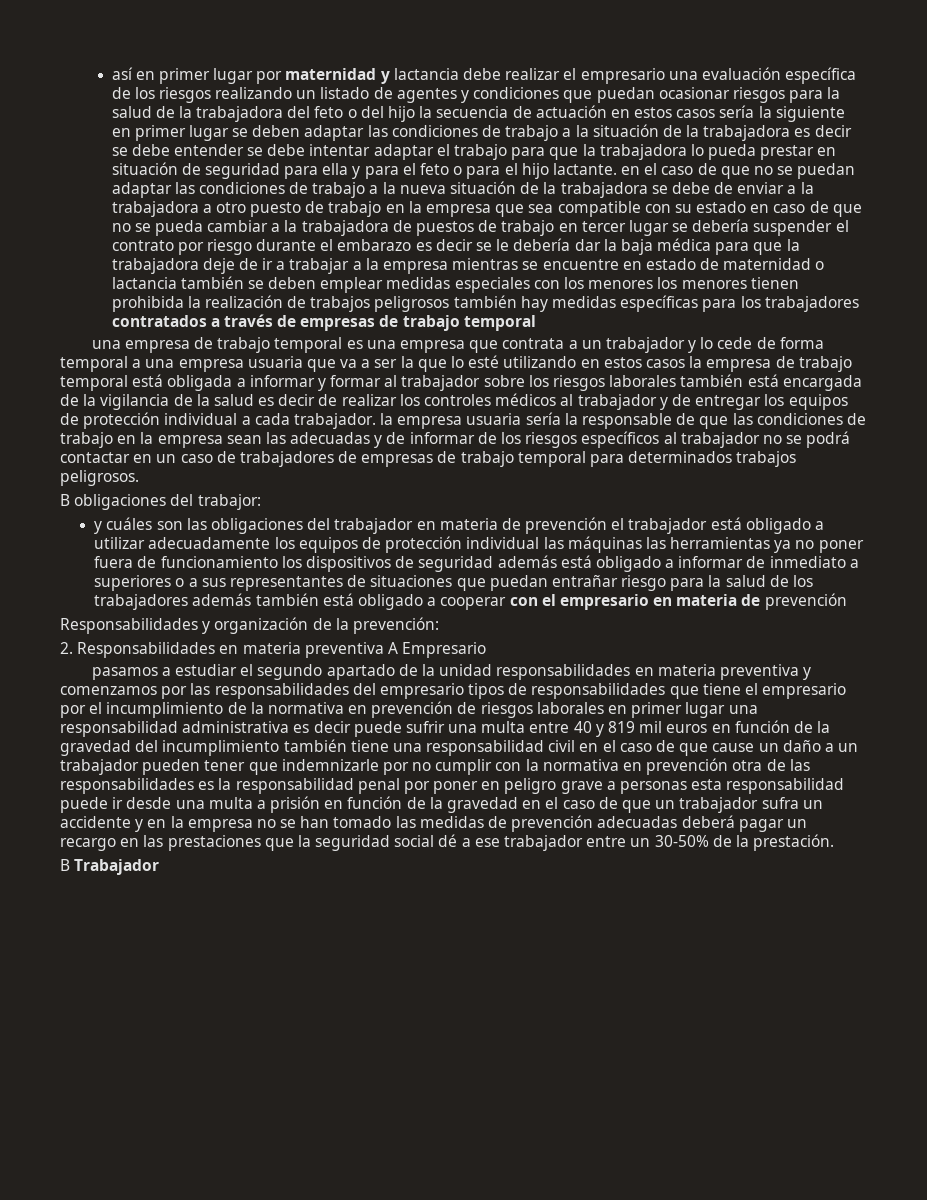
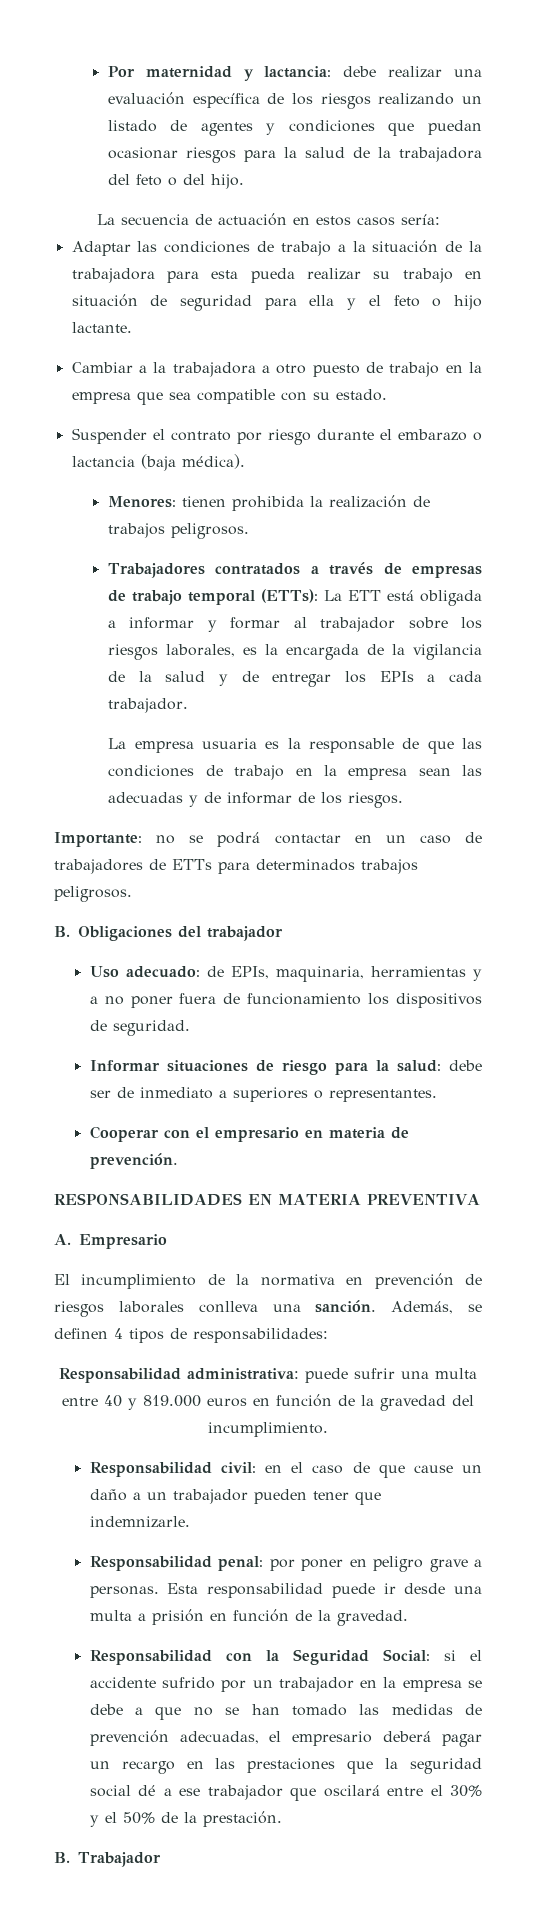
[111,67,283,84] así en primer lugar por -> [107,66,135,77] Por
[393,68,459,80] lactancia -> [264,66,332,78] lactancia:
[563,68,665,84] el empresario -> (443, 72) none
[387,106,433,122] hijo la -> [210,174,244,189] [96,214,115,225] hijo. // La
[719,105,845,122] [111,125,365,141] sería la siguiente en primer lugar se deben adaptar -> [400,214,440,225] [71,241,131,256] sería: // Adaptar
[794,125,852,137] [111,144,815,160] es decir se debe entender se debe intentar adaptar el trabajo para que la trabajadora lo pueda prestar -> [166,268,453,283] para esta pueda realizar su trabajo
[364,166,399,179] para -> (357, 304) none
[466,163,518,179] para el -> (442, 302) none
[621,163,856,179] [111,181,785,198] en el caso de que no se puedan adaptar las condiciones de trabajo a la nueva situación de la trabajadora se debe de enviar -> [71,362,133,373] // Cambiar
[696,201,862,217] [111,219,833,236] estado en caso de que no se pueda cambiar a la trabajadora de puestos de trabajo en tercer lugar se debería suspender -> [335,389,387,401] [71,428,147,444] estado. // Suspender
[415,238,800,255] [111,258,825,274] [111,276,747,293] es decir se le debería dar la baja médica para que la trabajadora deje de ir a trabajar a la empresa mientras se encuentre en estado de maternidad o lactancia también se deben emplear medidas especiales con los menores los menores -> [473,432,483,441] [71,454,245,471] [107,496,176,508] o lactancia (baja médica). // Menores:
[374,295,859,312] peligrosos también hay medidas específicas para los trabajadores -> [170,523,249,539] [107,563,205,578] peligrosos. // Trabajadores
[91,337,824,353] [60,355,852,372] [60,375,128,391] // una empresa de trabajo temporal es una empresa que contrata a un trabajador y lo cede de forma temporal a una empresa usuaria que va a ser la que lo esté utilizando en estos casos la empresa de trabajo temporal -> [260,589,381,603] (ETTs): La ETT
[609,374,779,387] laborales también está -> [165,644,278,657] laborales, es la
[258,393,848,410] [60,412,238,429] es decir de realizar los controles médicos al trabajador y de entregar los equipos de protección individual -> [218,671,414,687] y de entregar los EPIs
[380,412,561,429] la empresa usuaria sería -> [108,738,280,753] // La empresa usuaria es
[525,431,760,448] riesgos específicos al trabajador -> [348,792,404,808] [54,832,142,847] riesgos. // Importante:
[361,451,586,467] empresas de trabajo temporal -> [172,859,212,870] ETTs
[60,494,261,510] [94,517,825,534] [94,536,792,553] B obligaciones del trabajor: // y cuáles son las obligaciones del trabajador en materia de prevención el trabajador está obligado a utilizar adecuadamente los equipos de protección individual las máquinas las herramientas ya -> [54,926,283,941] [89,966,482,982] [89,996,98,1004] B. Obligaciones del trabajador // Uso adecuado: de EPIs, maquinaria, herramientas y a
[418,555,744,572] seguridad además está obligado a informar -> [112,1020,190,1036] [89,1060,482,1075] [89,1090,111,1098] seguridad. // Informar situaciones de riesgo para la salud: debe ser
[188,575,814,591] [94,593,507,610] a sus representantes de situaciones que puedan entrañar riesgo para la salud de los trabajadores además también está obligado a cooperar -> [328,1089,437,1102] [89,1126,159,1142] representantes. // Cooperar
[764,593,847,610] [60,617,439,634] [60,642,487,658] [91,664,812,680] [60,683,847,699] [60,702,103,718] prevención // Responsabilidades y organización de la prevención: // 2. Responsabilidades en materia preventiva A Empresario // pasamos a estudiar el segundo apartado de la unidad responsabilidades en materia preventiva y comenzamos por las responsabilidades del empresario tipos de responsabilidades que tiene el empresario por el -> [89,1153,178,1169] [54,1193,480,1206] [54,1234,167,1249] [54,1274,70,1285] prevención. // RESPONSABILIDADES EN MATERIA PREVENTIVA // A. Empresario // El
[608,702,758,718] [60,721,351,737] en primer lugar una responsabilidad administrativa es decir -> [198,1300,482,1314] [54,1328,328,1343] [59,1368,299,1383] conlleva una sanción. Además, se definen 4 tipos de responsabilidades: // Responsabilidad administrativa:
[608,721,663,733] 819 mil -> [143,1395,201,1407] 819.000
[162,739,576,756] incumplimiento también tiene una responsabilidad civil -> [208,1422,328,1437] [89,1462,256,1477] incumplimiento. // Responsabilidad civil:
[281,758,810,775] [60,778,400,794] indemnizarle por no cumplir con la normativa en prevención otra de las responsabilidades es la responsabilidad penal -> [89,1516,190,1528] [89,1556,264,1571] indemnizarle. // Responsabilidad penal:
[620,779,723,794] personas esta -> [89,1583,199,1598] personas. Esta
[447,797,823,813] [60,816,253,832] gravedad en el caso de que un trabajador sufra un accidente y en la empresa -> [336,1610,408,1626] [89,1649,482,1665] [89,1677,482,1692] [89,1704,182,1720] gravedad. // Responsabilidad con la Seguridad Social: si el accidente sufrido por un trabajador en la empresa se debe a que
[597,816,678,828] adecuadas -> [179,1731,373,1746] adecuadas, el empresario
[586,835,709,847] entre un 30-50% -> [290,1785,482,1801] [89,1812,155,1827] que oscilará entre el 30% y el 50%
[60,859,70,871] B -> [54,1852,70,1863] B.

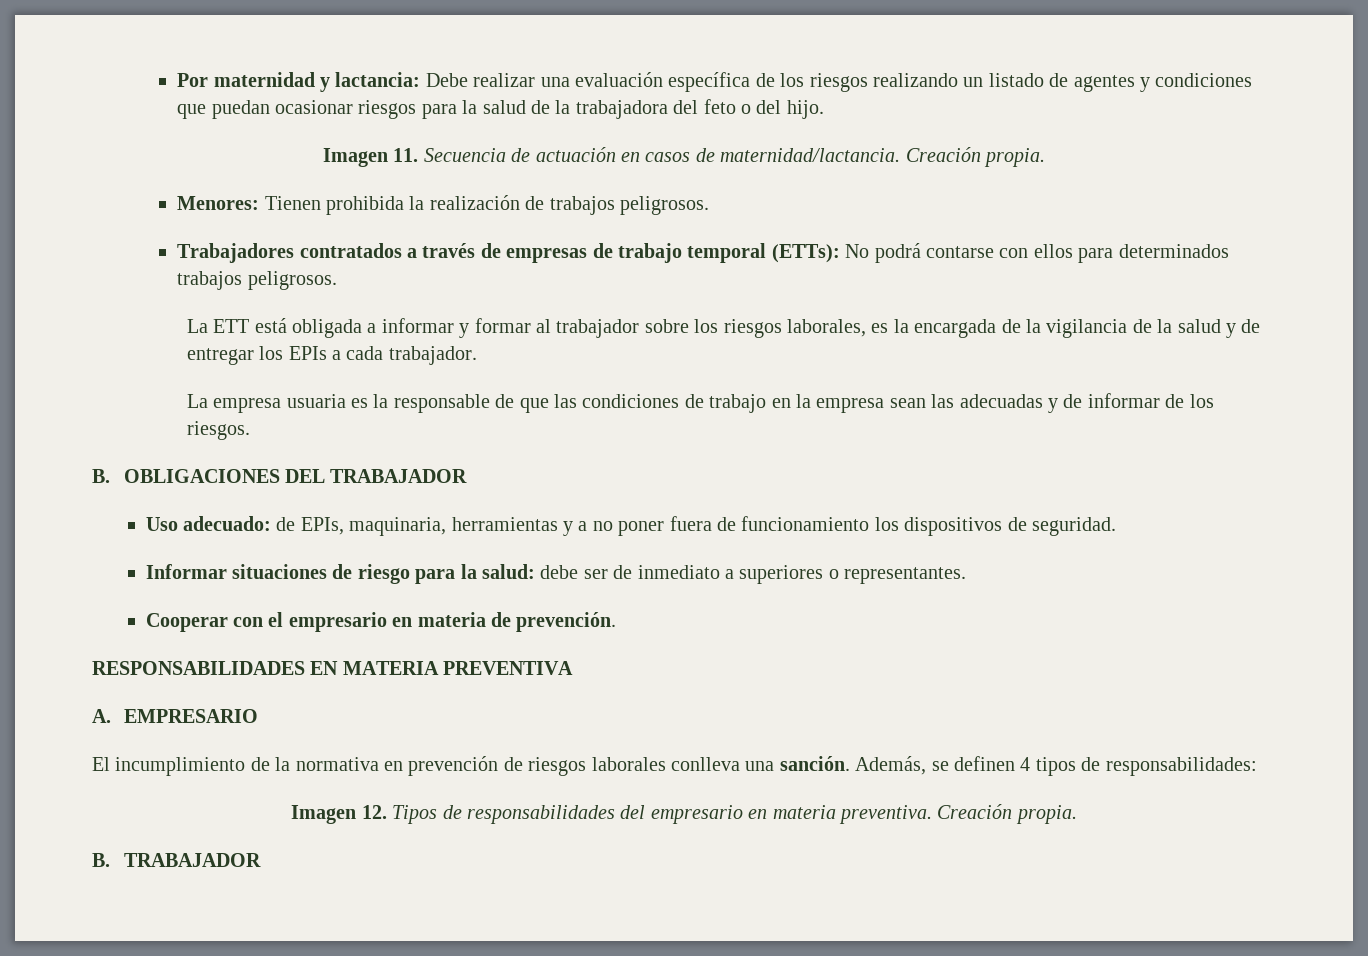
[343,66,377,77] debe -> [425,73,468,87] Debe
[96,213,440,226] [71,240,482,256] [71,268,482,283] [71,294,482,311] [71,322,132,333] [71,362,482,377] [71,389,387,405] [71,428,483,445] [71,454,245,471] La secuencia de actuación en estos casos sería: // Adaptar las condiciones de trabajo a la situación de la trabajadora para esta pueda realizar su trabajo en situación de seguridad para ella y el feto o hijo lactante. // Cambiar a la trabajadora a otro puesto de trabajo en la empresa que sea compatible con su estado. // Suspender el contrato por riesgo durante el embarazo o lactancia (baja médica). -> [323,147,1045,167] Imagen 11. Secuencia de actuación en casos de maternidad/lactancia. Creación propia.
[181,496,226,507] tienen -> [264,196,321,210] Tienen
(318, 596) none -> [845,243,1229,263] [177,271,337,290] No podrá contarse con ellos para determinados trabajos peligrosos. //
[54,832,482,847] [54,859,418,874] [54,886,132,902] [54,926,283,941] Importante: no se podrá contactar en un caso de trabajadores de ETTs para determinados trabajos peligrosos. // B. Obligaciones del trabajador -> [92,469,468,483] B. OBLIGACIONES DEL TRABAJADOR
[79,1234,167,1249] Empresario -> [123,709,258,723] EMPRESARIO
[59,1368,477,1383] [62,1394,474,1411] [208,1422,328,1437] [89,1462,482,1478] [89,1489,381,1505] [89,1516,190,1528] [89,1556,482,1572] [89,1583,482,1598] [89,1609,408,1626] [89,1649,482,1665] [89,1677,482,1692] [89,1704,482,1720] [89,1730,482,1747] [89,1758,482,1774] [89,1785,482,1801] [89,1811,282,1827] [54,1852,161,1867] Responsabilidad administrativa: puede sufrir una multa entre 40 y 819.000 euros en función de la gravedad del incumplimiento. // Responsabilidad civil: en el caso de que cause un daño a un trabajador pueden tener que indemnizarle. // Responsabilidad penal: por poner en peligro grave a personas. Esta responsabilidad puede ir desde una multa a prisión en función de la gravedad. // Responsabilidad con la Seguridad Social: si el accidente sufrido por un trabajador en la empresa se debe a que no se han tomado las medidas de prevención adecuadas, el empresario deberá pagar un recargo en las prestaciones que la seguridad social dé a ese trabajador que oscilará entre el 30% y el 50% de la prestación. // B. Trabajador -> [291,804,1077,824] [92,853,261,867] Imagen 12. Tipos de responsabilidades del empresario en materia preventiva. Creación propia. // B. TRABAJADOR

